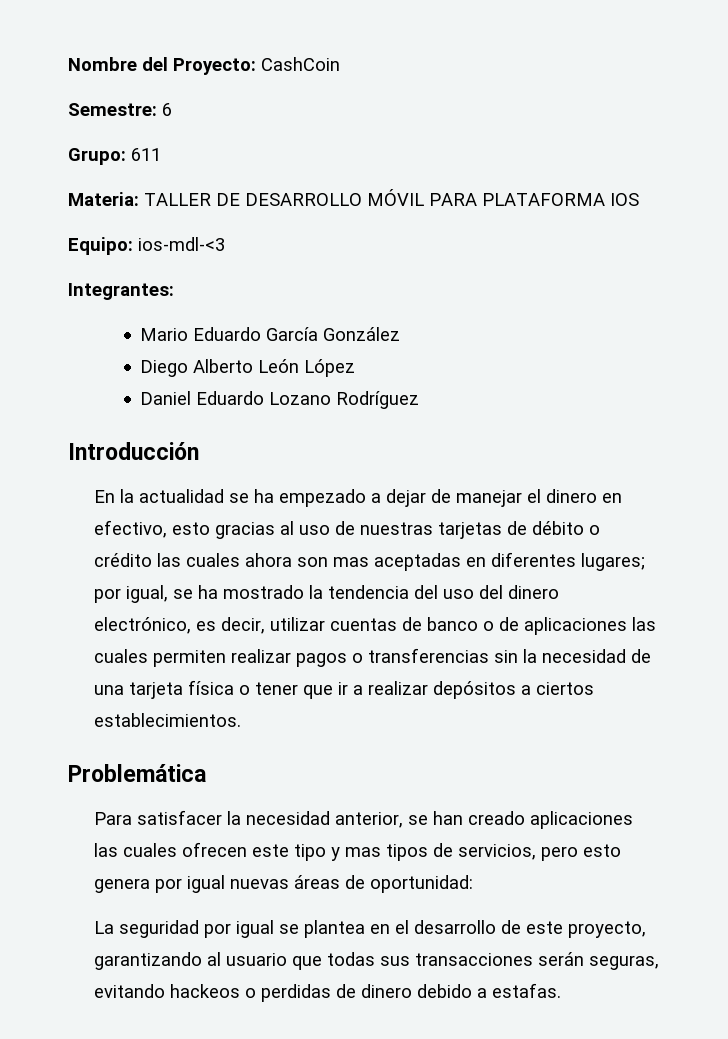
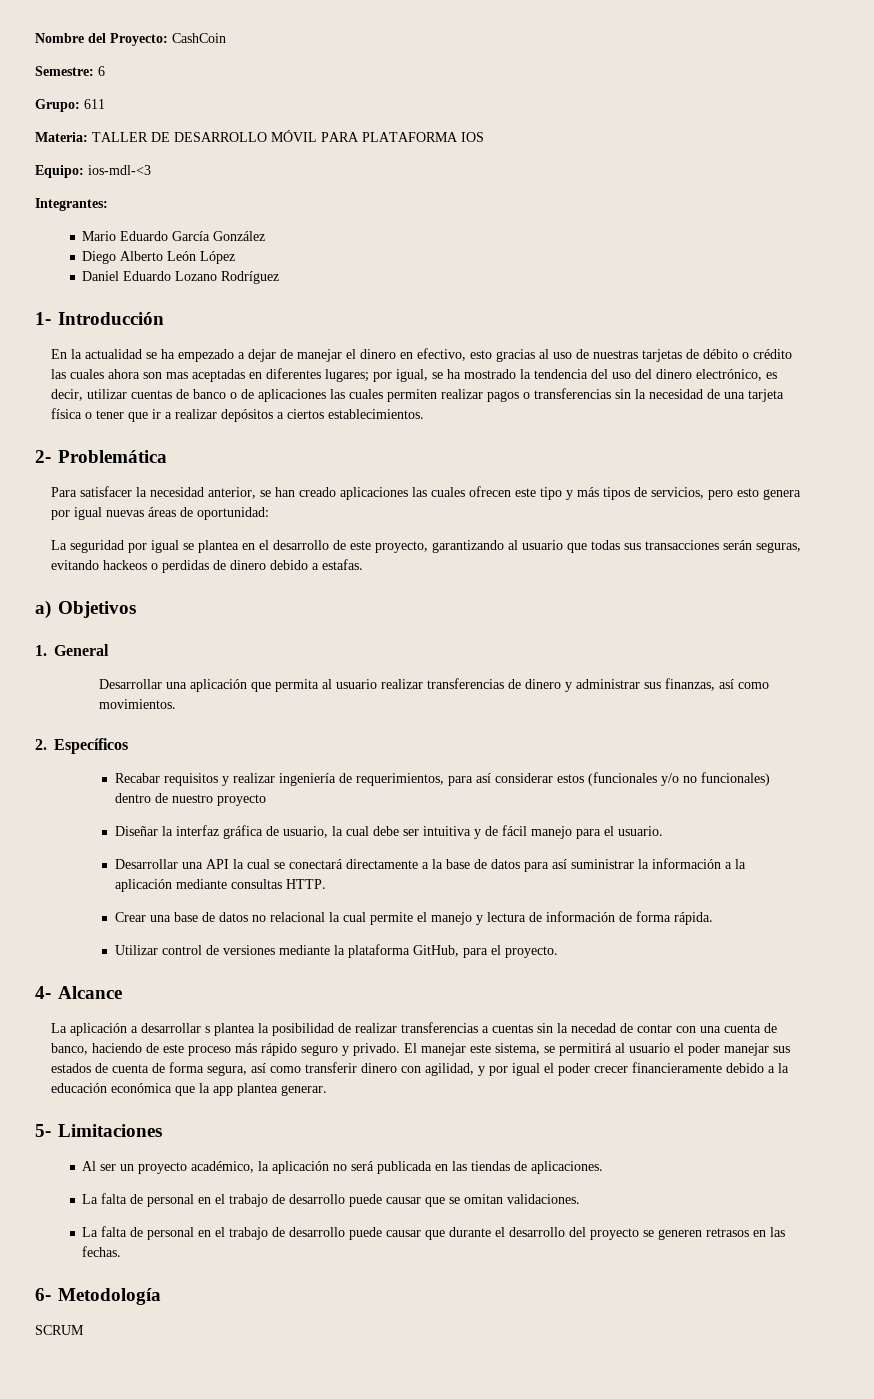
(420, 400) none -> [35,312,51,325] 1-
(242, 720) none -> [35,450,51,463] 2-
[345,847,382,857] mas -> [577,487,600,497] más
(562, 990) none -> [35,600,136,619] [35,644,109,656] [99,678,770,692] [99,699,177,709] [35,738,128,754] [114,772,770,786] [114,793,266,806] [114,825,663,839] [114,858,746,872] [114,879,326,892] [114,911,713,925] [114,944,558,958] [35,986,122,999] [51,1022,778,1036] [51,1043,791,1056] [51,1062,790,1076] [51,1083,328,1096] [35,1124,162,1137] [82,1161,604,1174] [82,1193,581,1207] [82,1226,786,1240] [82,1246,122,1257] [35,1288,161,1305] [35,1325,84,1335] // a) Objetivos // 1. General // Desarrollar una aplicación que permita al usuario realizar transferencias de dinero y administrar sus finanzas, así como movimientos. // 2. Específicos // Recabar requisitos y realizar ingeniería de requerimientos, para así considerar estos (funcionales y/o no funcionales) dentro de nuestro proyecto // Diseñar la interfaz gráfica de usuario, la cual debe ser intuitiva y de fácil manejo para el usuario. // Desarrollar una API la cual se conectará directamente a la base de datos para así suministrar la información a la aplicación mediante consultas HTTP. // Crear una base de datos no relacional la cual permite el manejo y lectura de información de forma rápida. // Utilizar control de versiones mediante la plataforma GitHub, para el proyecto. // 4- Alcance // La aplicación a desarrollar s plantea la posibilidad de realizar transferencias a cuentas sin la necedad de contar con una cuenta de banco, haciendo de este proceso más rápido seguro y privado. El manejar este sistema, se permitirá al usuario el poder manejar sus estados de cuenta de forma segura, así como transferir dinero con agilidad, y por igual el poder crecer financieramente debido a la educación económica que la app plantea generar. // 5- Limitaciones // Al ser un proyecto académico, la aplicación no será publicada en las tiendas de aplicaciones. // La falta de personal en el trabajo de desarrollo puede causar que se omitan validaciones. // La falta de personal en el trabajo de desarrollo puede causar que durante el desarrollo del proyecto se generen retrasos en las fechas. // 6- Metodología // SCRUM

